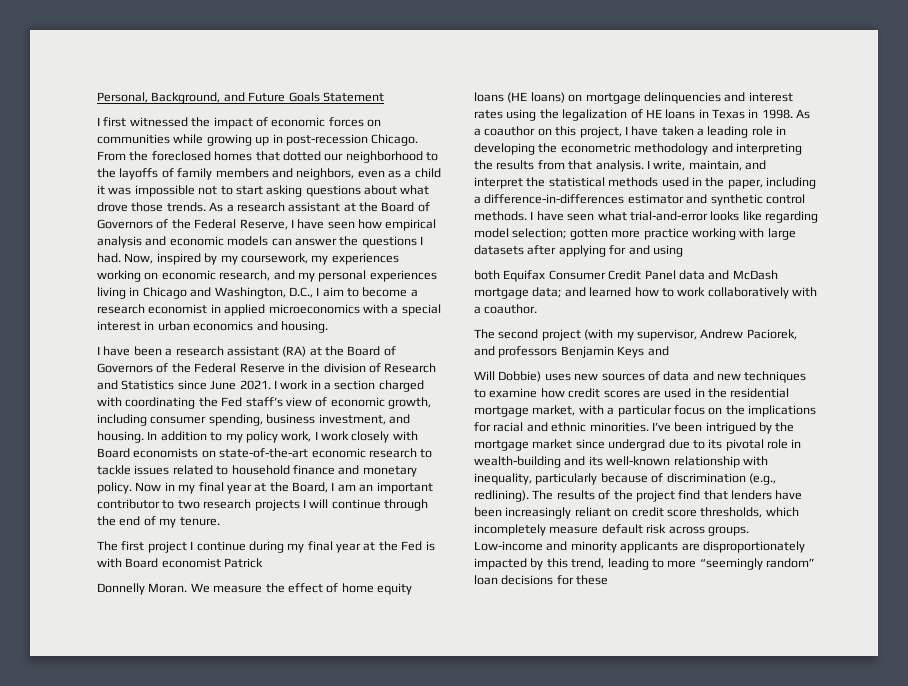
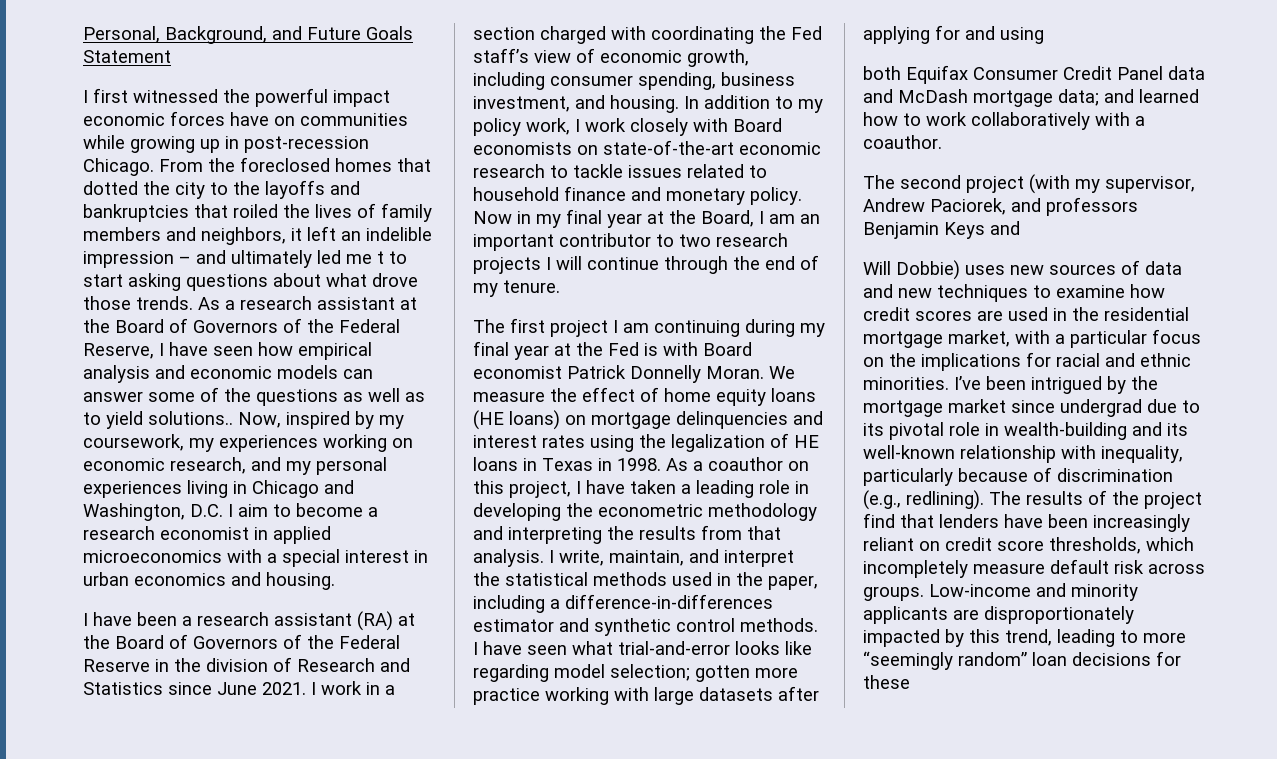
[213,117,268,129] impact of -> [255,88,390,107] powerful impact
(364, 122) none -> [230,112,269,126] have
[324,151,423,163] our neighborhood -> [143,181,205,199] the city
(159, 174) none -> [330,181,360,195] [83,204,352,222] and bankruptcies that roiled the lives
[357,168,441,178] [97,185,218,197] even as a child it was impossible not -> [291,226,432,241] [83,250,384,268] it left an indelible impression – and ultimately led me t
[339,236,423,248] [97,253,121,263] the questions I had. -> [148,387,425,406] [83,411,233,429] some of the questions as well as to yield solutions..
[288,287,313,298] D.C., -> [190,504,223,517] D.C.
[196,541,246,551] continue -> [623,320,740,337] am continuing
(264, 563) // -> (626, 372) none

